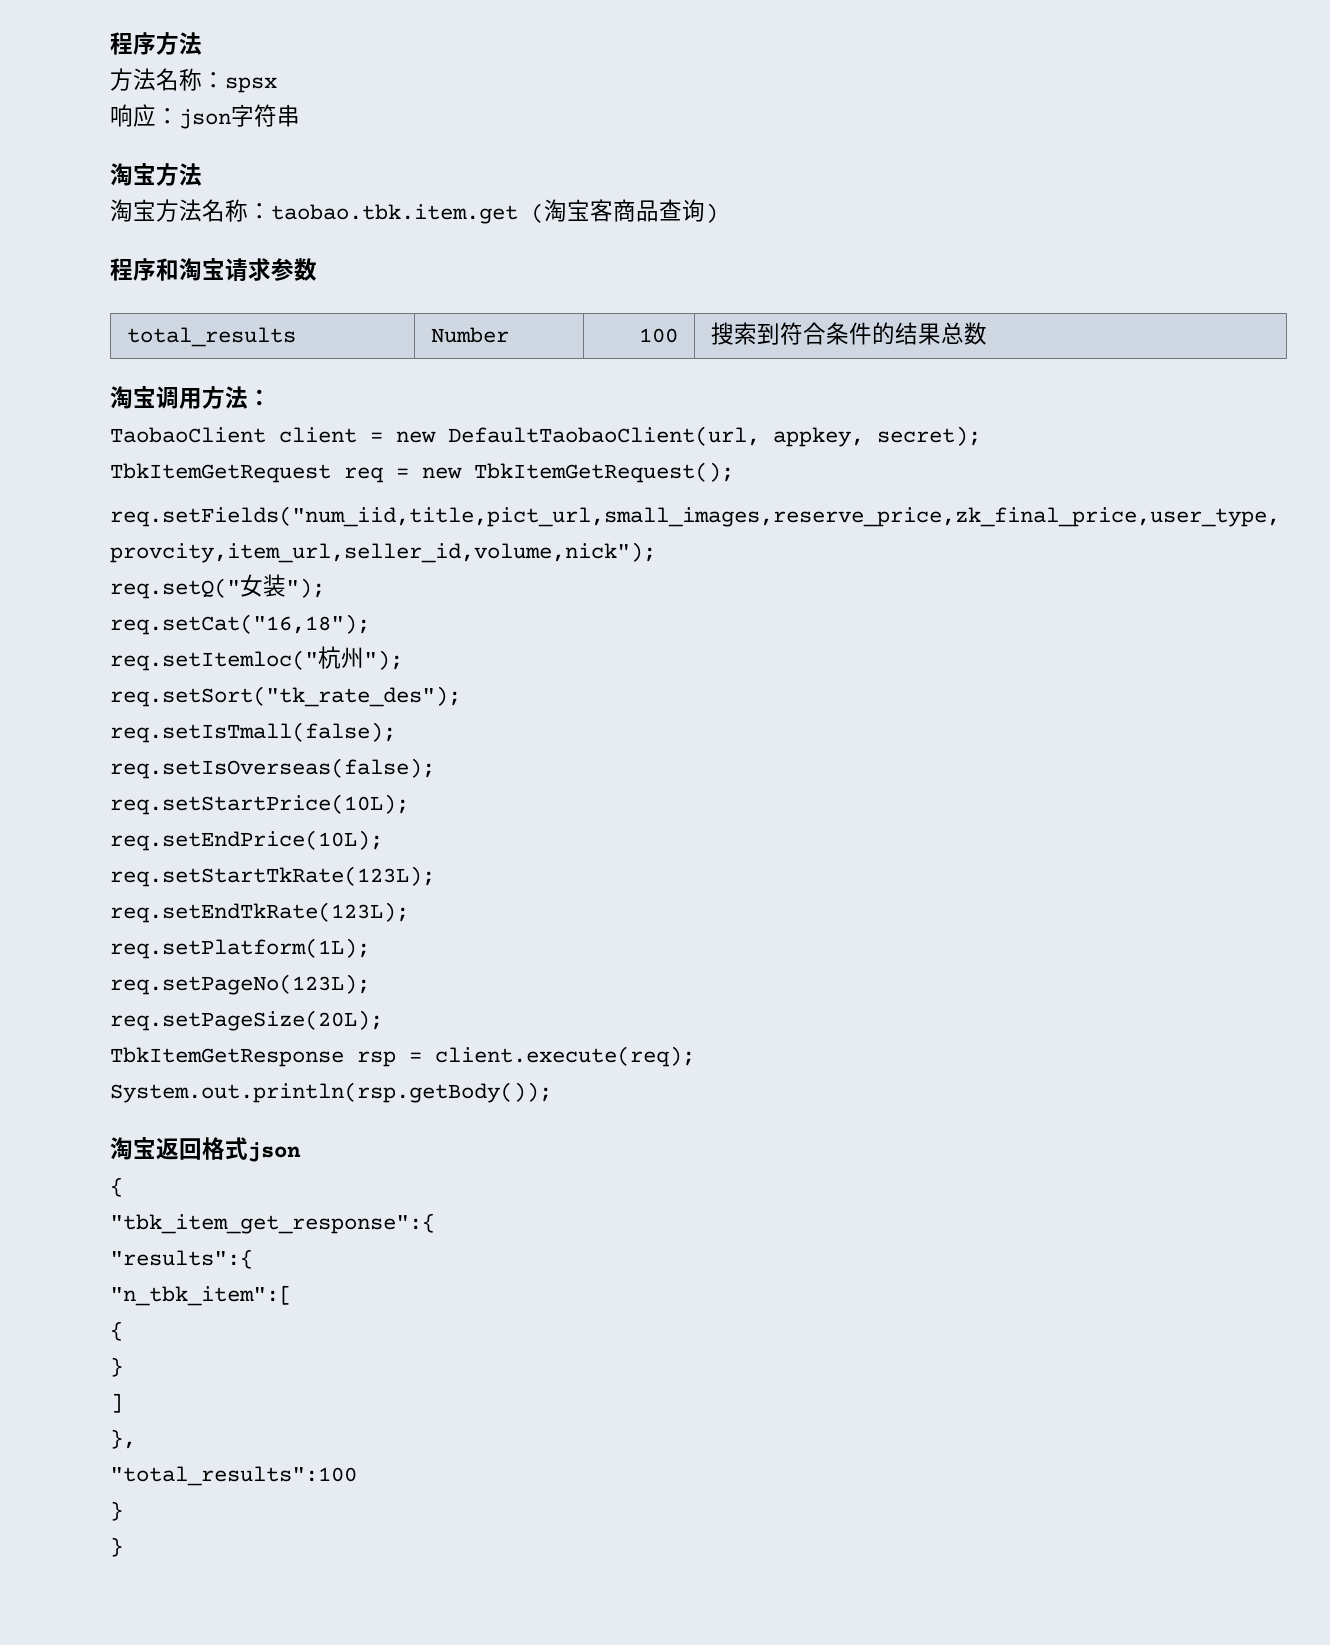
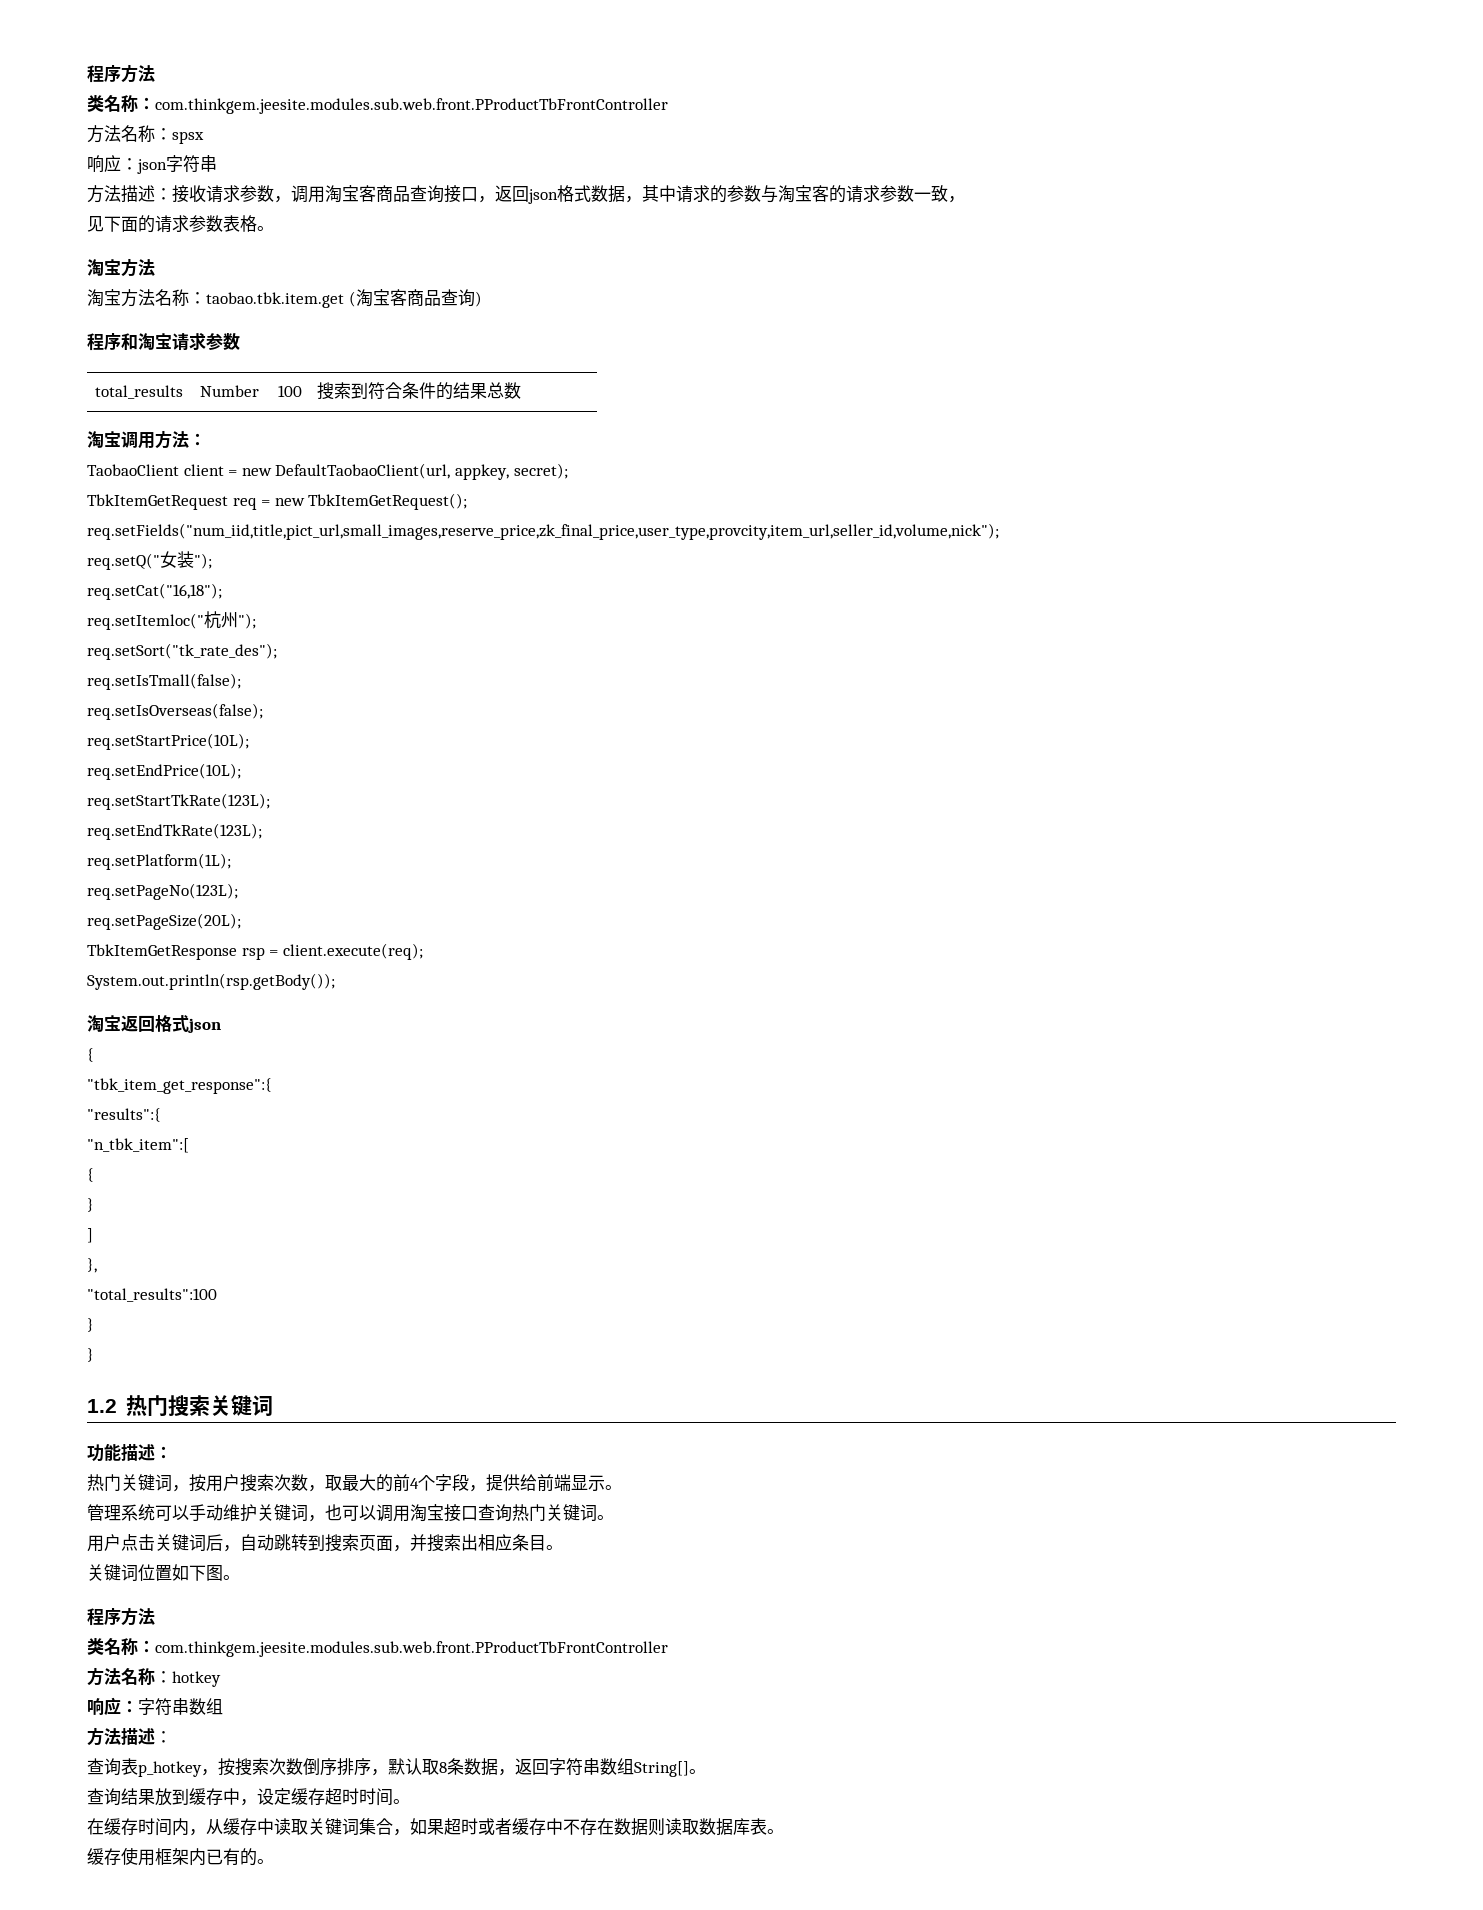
[110,32,202,55] 程序方法 -> [87,64,155,83] [87,95,668,114] 程序方法 // 类名称：com.thinkgem.jeesite.modules.sub.web.front.PProductTbFrontController
(300, 115) none -> [87,185,965,204] [87,215,274,233] // 方法描述：接收请求参数，调用淘宝客商品查询接口，返回json格式数据，其中请求的参数与淘宝客的请求参数一致， // 见下面的请求参数表格。
(123, 1547) none -> [87,1395,273,1417] [87,1443,172,1462] [87,1474,622,1492] [87,1504,614,1522] [87,1534,563,1552] [87,1564,240,1581] [87,1607,155,1626] [87,1638,668,1657] [87,1667,221,1687] [87,1697,223,1716] [87,1727,172,1746] [87,1758,706,1777] [87,1788,410,1806] [87,1818,784,1836] [87,1847,274,1866] // 1.2热门搜索关键词 // 功能描述： // 热门关键词，按用户搜索次数，取最大的前4个字段，提供给前端显示。 // 管理系统可以手动维护关键词，也可以调用淘宝接口查询热门关键词。 // 用户点击关键词后，自动跳转到搜索页面，并搜索出相应条目。 // 关键词位置如下图。 // 程序方法 // 类名称：com.thinkgem.jeesite.modules.sub.web.front.PProductTbFrontController // 方法名称：hotkey // 响应：字符串数组 // 方法描述： // 查询表p_hotkey，按搜索次数倒序排序，默认取8条数据，返回字符串数组String[]。 // 查询结果放到缓存中，设定缓存超时时间。 // 在缓存时间内，从缓存中读取关键词集合，如果超时或者缓存中不存在数据则读取数据库表。 // 缓存使用框架内已有的。

